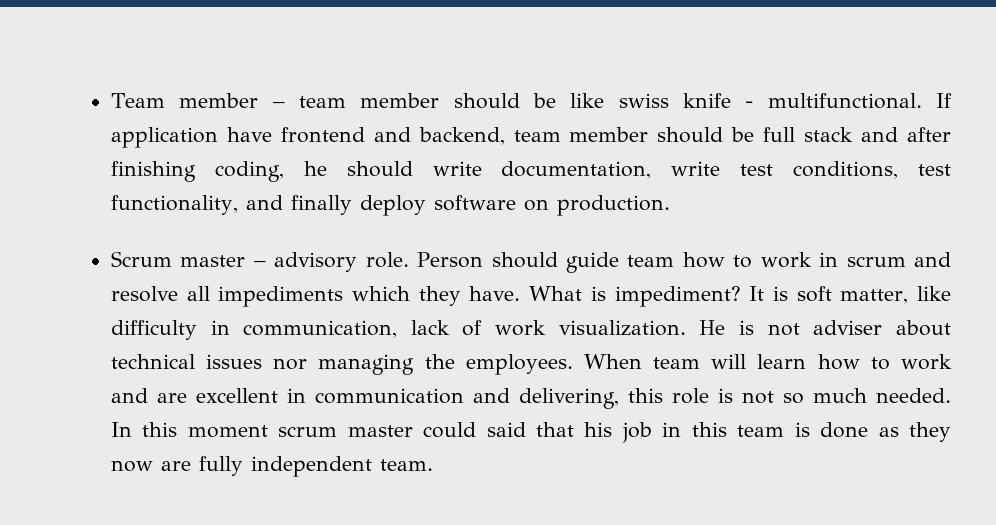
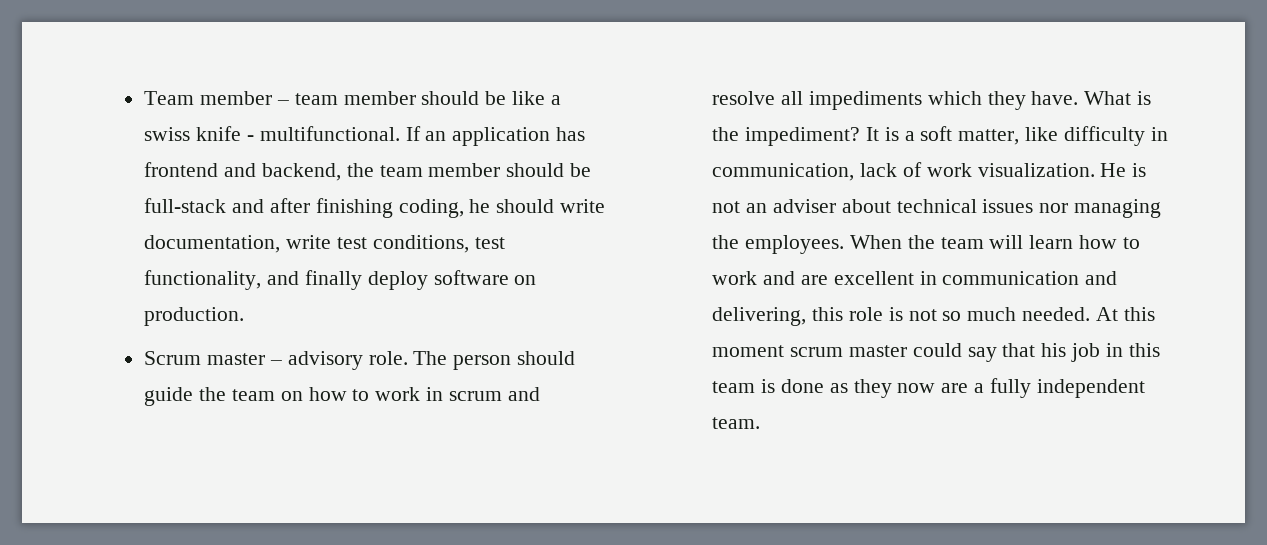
(605, 100) none -> [550,95,561,105] a
[110,127,272,148] application have -> [425,127,586,146] an application has
[513,127,854,143] team member should be full stack -> [346,163,592,177] [144,198,227,213] the team member should be full-stack
[417,252,675,273] Person should guide team -> [413,351,576,370] [144,387,303,406] The person should guide the team on
(606, 293) none -> [712,127,740,141] the
(788, 293) none -> [904,131,915,141] a
(800, 329) none -> [746,203,768,213] an
(642, 361) none -> [907,235,935,249] the
[110,422,132,437] In -> [1095,307,1118,321] At
[486,422,526,437] said -> [967,347,997,362] say
(191, 466) none -> [974,383,985,393] a

